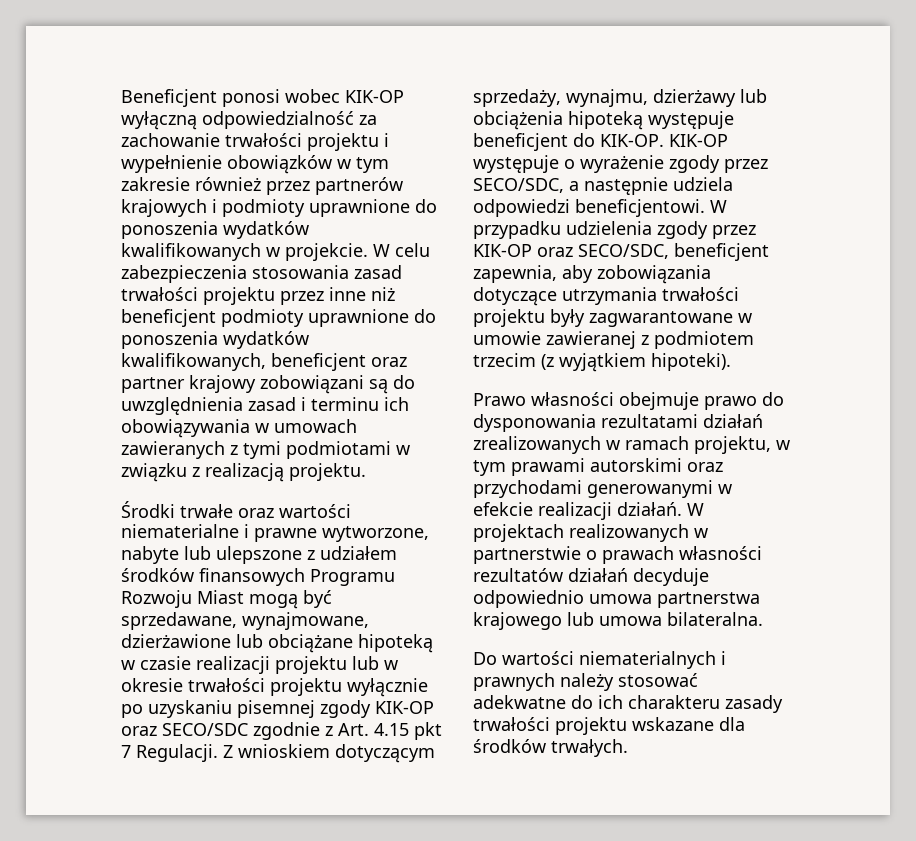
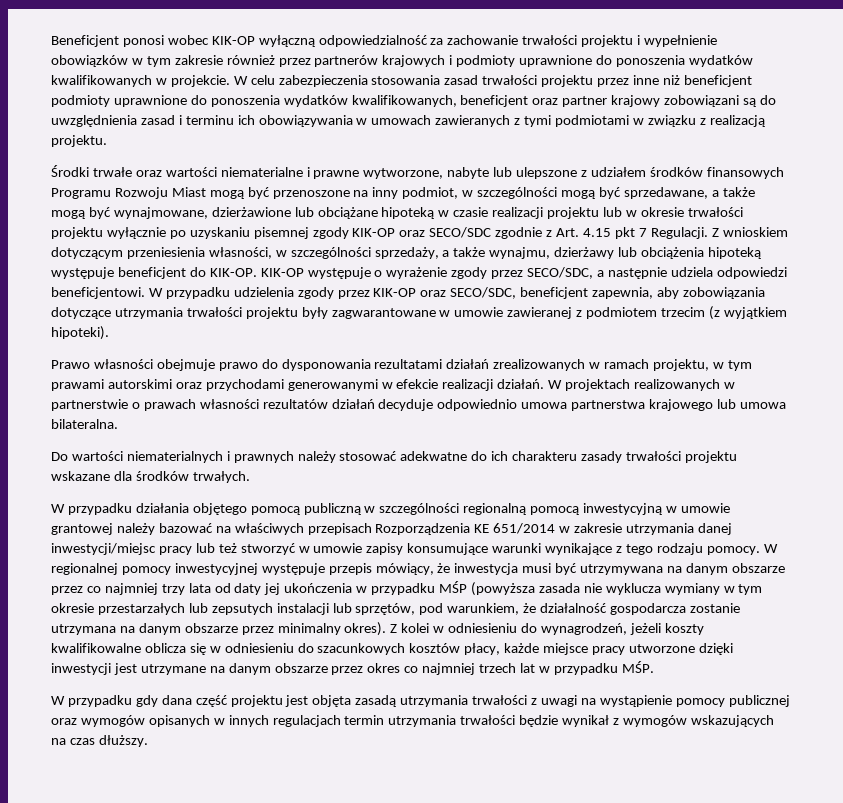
[121,612,237,630] sprzedawane, -> [272,187,755,199] [51,207,111,219] przenoszone na inny podmiot, w szczególności mogą być sprzedawane, a także mogą być
[473,89,561,107] sprzedaży, -> [126,247,486,259] przeniesienia własności, w szczególności sprzedaży, a także
(628, 748) none -> [51,503,730,515] [51,523,732,535] [51,543,778,555] [51,563,785,575] [51,581,763,596] [51,603,740,615] [51,622,704,636] [51,643,733,655] [51,661,654,675] [51,695,790,707] [51,715,774,727] [51,735,148,747] // W przypadku działania objętego pomocą publiczną w szczególności regionalną pomocą inwestycyjną w umowie grantowej należy bazować na właściwych przepisach Rozporządzenia KE 651/2014 w zakresie utrzymania danej inwestycji/miejsc pracy lub też stworzyć w umowie zapisy konsumujące warunki wynikające z tego rodzaju pomocy. W regionalnej pomocy inwestycyjnej występuje przepis mówiący, że inwestycja musi być utrzymywana na danym obszarze przez co najmniej trzy lata od daty jej ukończenia w przypadku MŚP (powyższa zasada nie wyklucza wymiany w tym okresie przestarzałych lub zepsutych instalacji lub sprzętów, pod warunkiem, że działalność gospodarcza zostanie utrzymana na danym obszarze przez minimalny okres). Z kolei w odniesieniu do wynagrodzeń, jeżeli koszty kwalifikowalne oblicza się w odniesieniu do szacunkowych kosztów płacy, każde miejsce pracy utworzone dzięki inwestycji jest utrzymane na danym obszarze przez okres co najmniej trzech lat w przypadku MŚP. // W przypadku gdy dana część projektu jest objęta zasadą utrzymania trwałości z uwagi na wystąpienie pomocy publicznej oraz wymogów opisanych w innych regulacjach termin utrzymania trwałości będzie wynikał z wymogów wskazujących na czas dłuższy.

